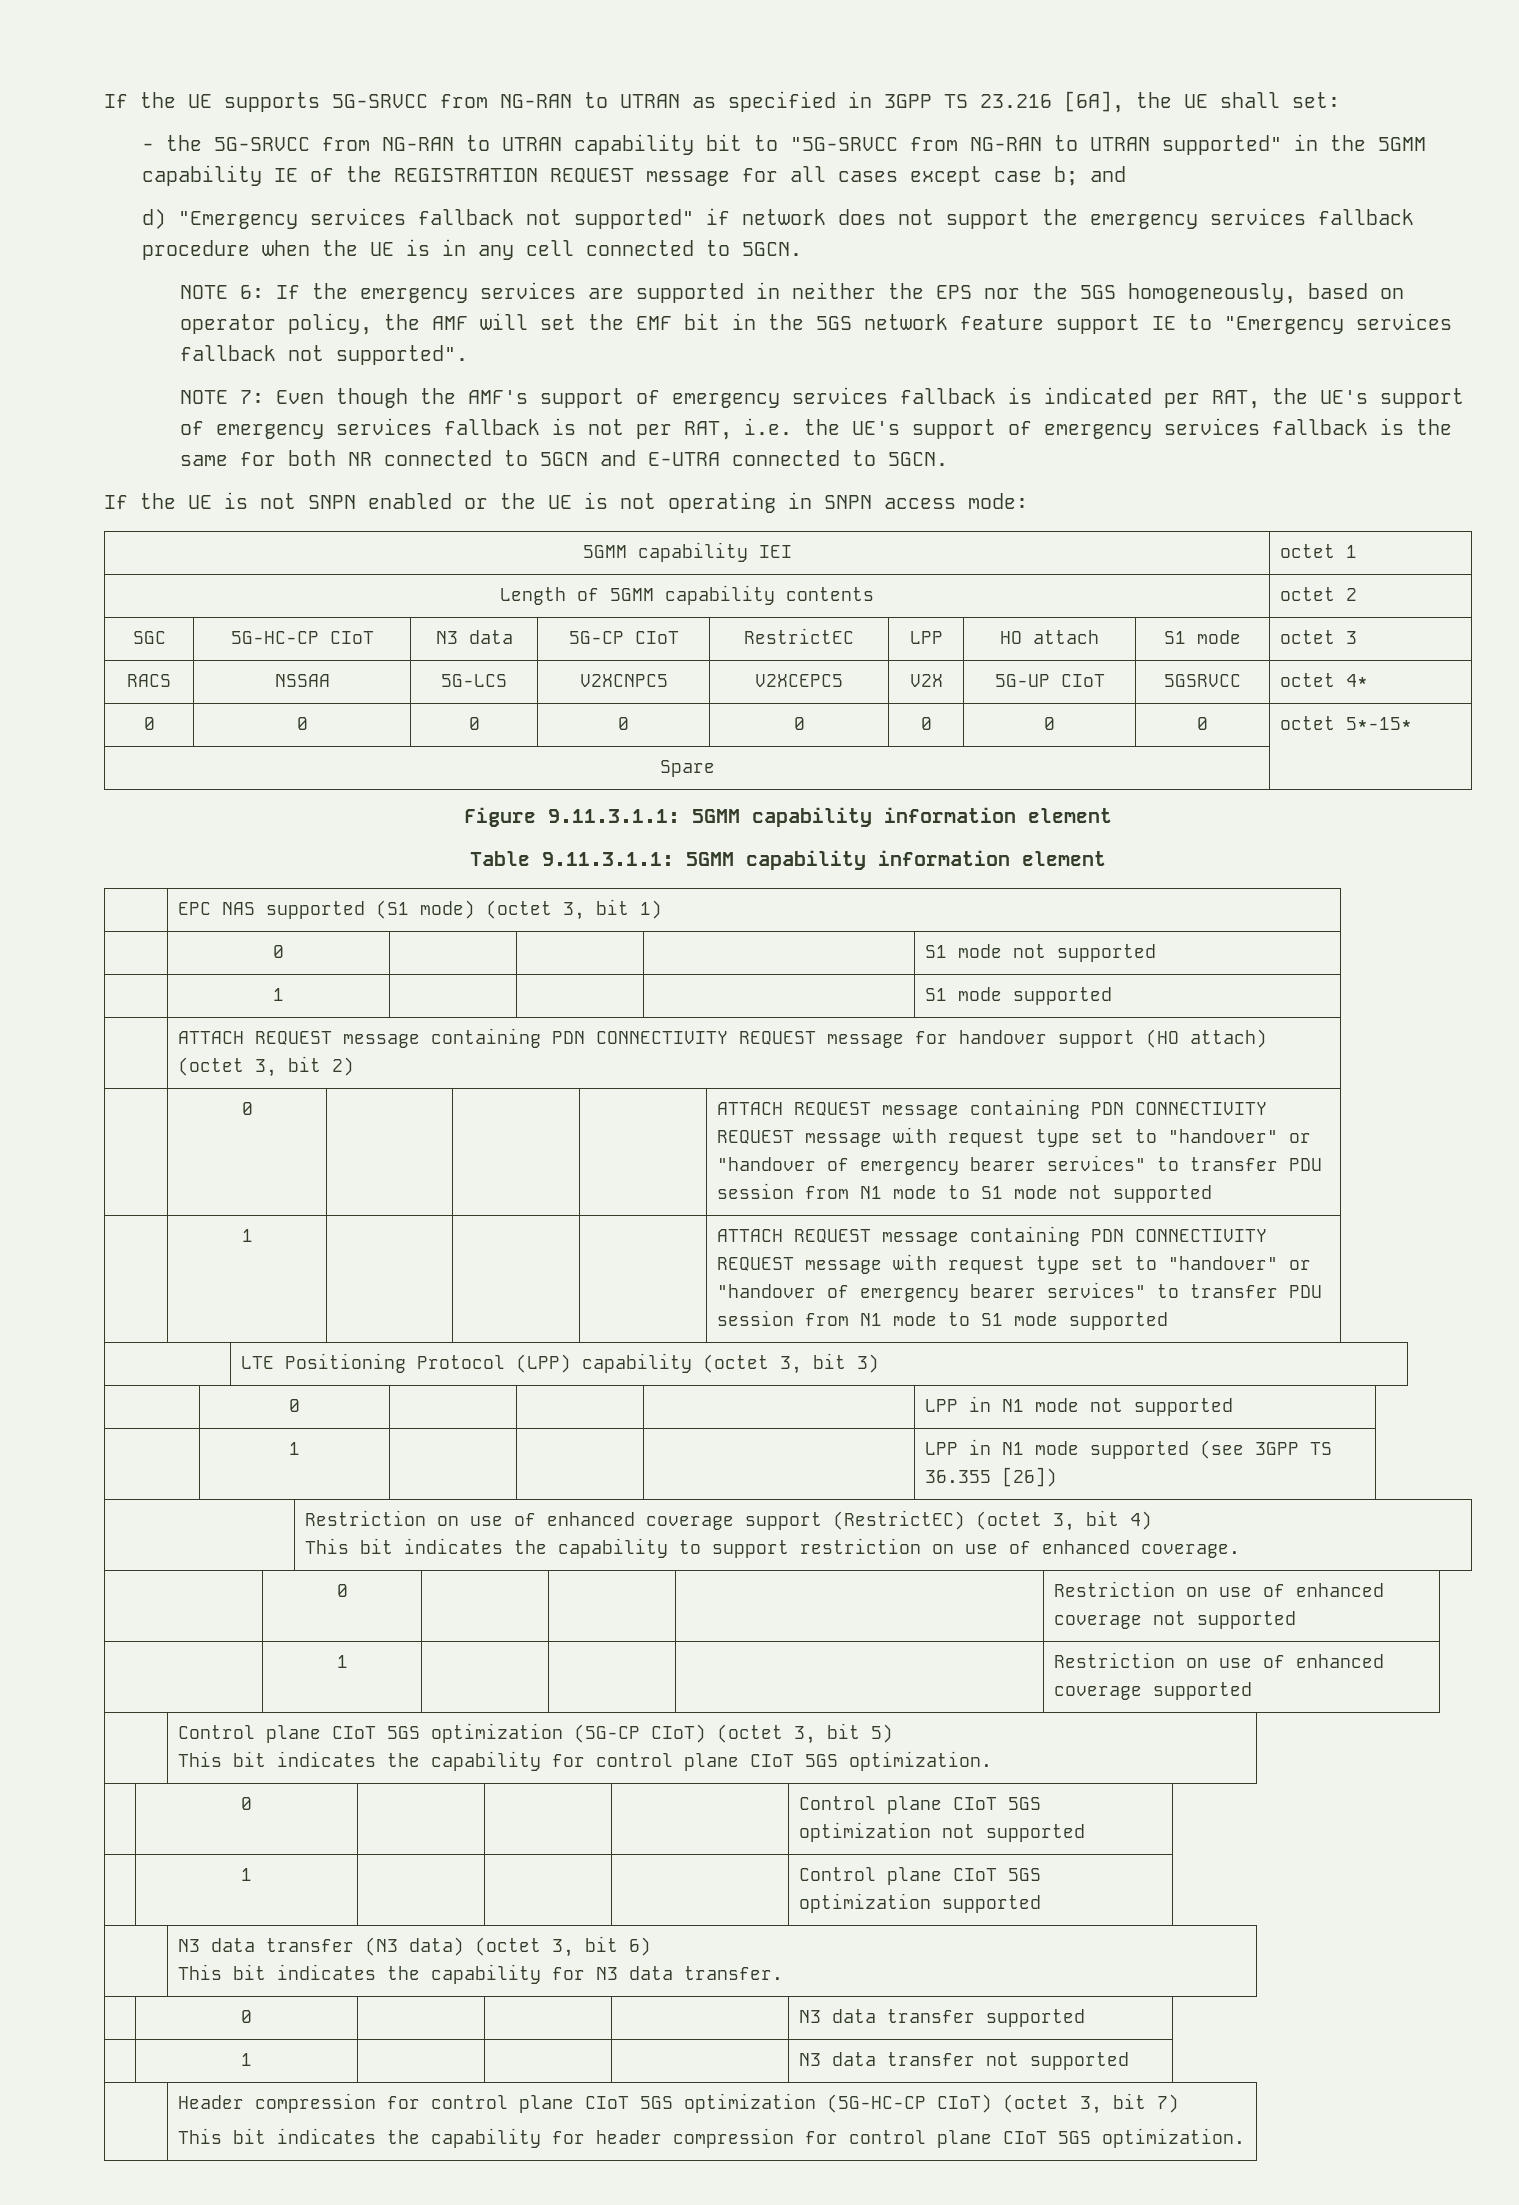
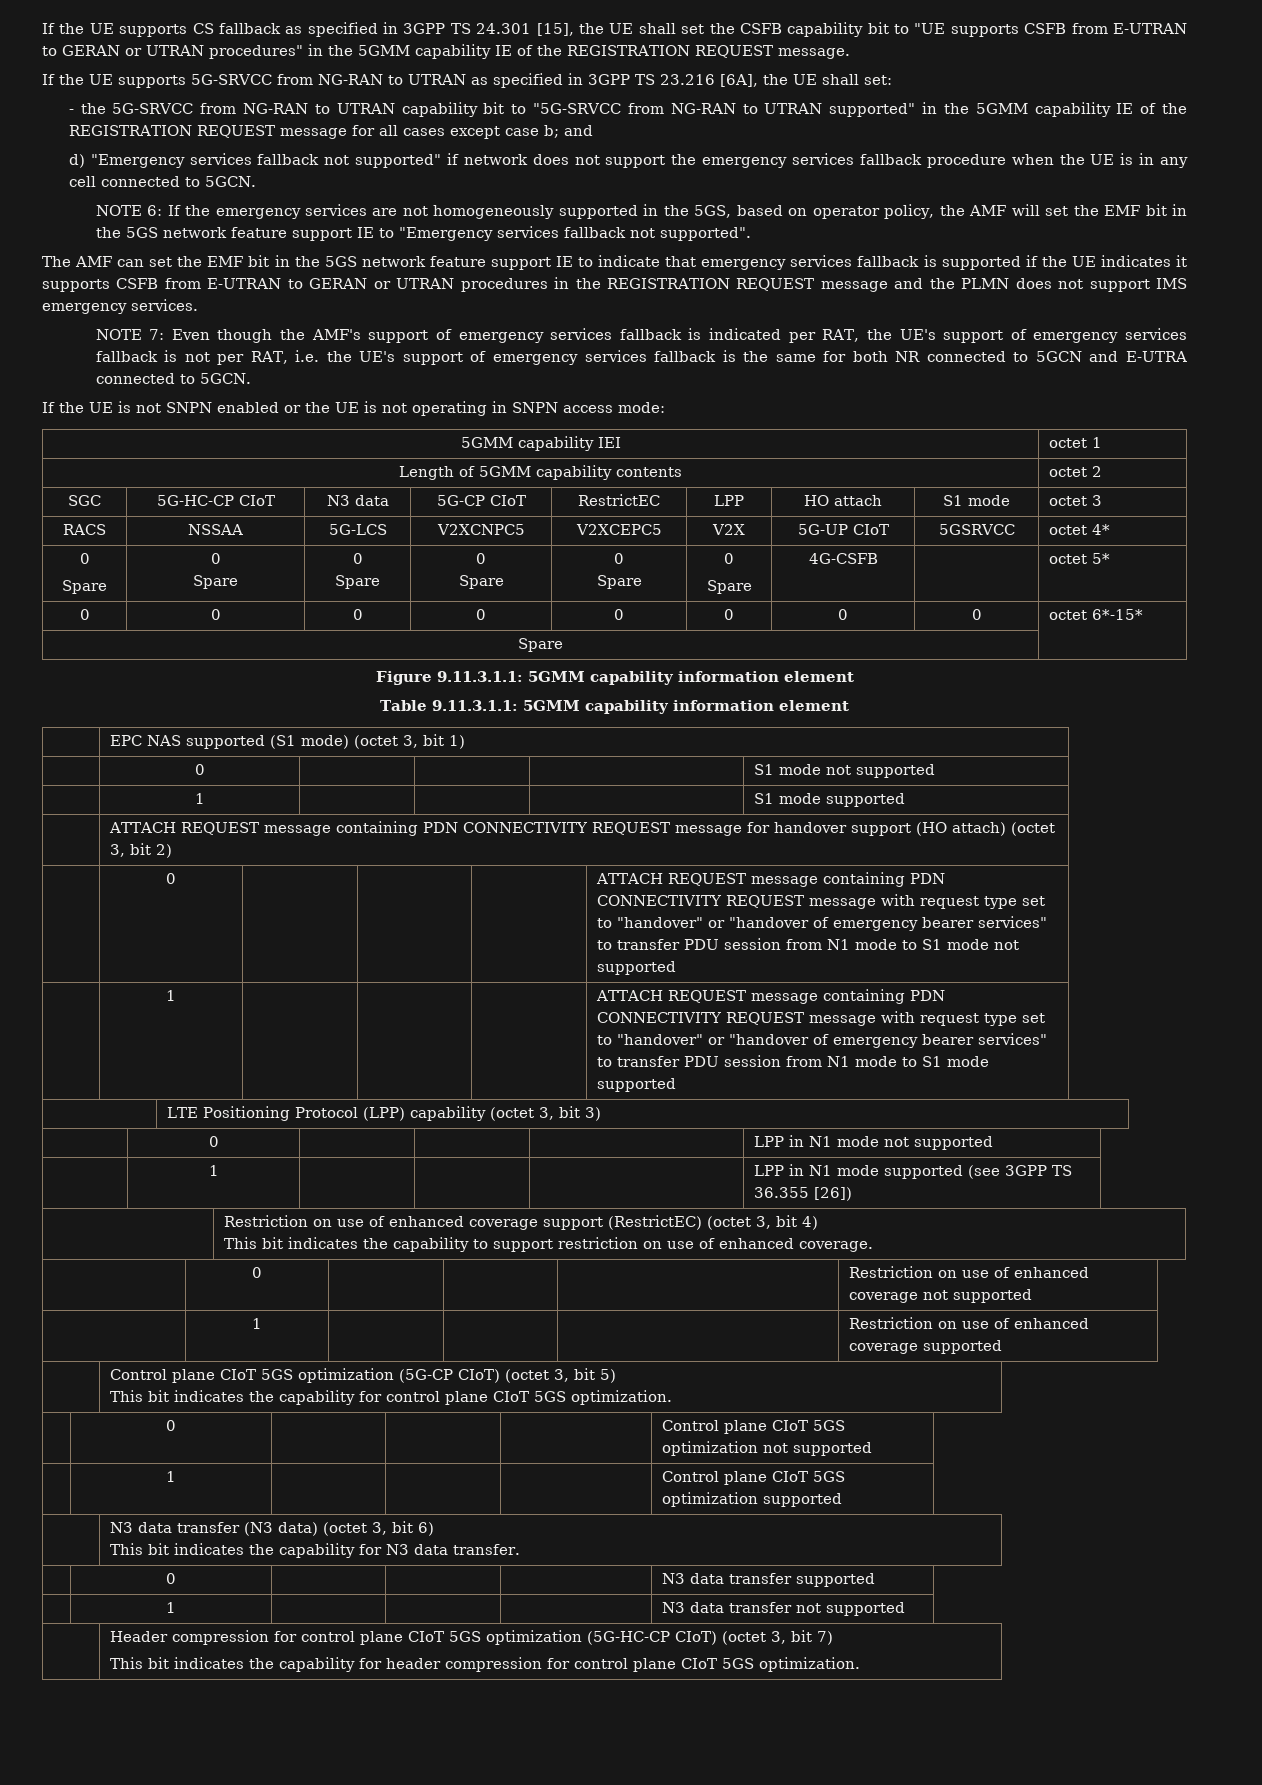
[104,92,320,112] If the UE supports -> [42,22,1187,37] [42,44,850,59] [42,74,186,88] If the UE supports CS fallback as specified in 3GPP TS 24.301 [15], the UE shall set the CSFB capability bit to "UE supports CSFB from E-UTRAN to GERAN or UTRAN procedures" in the 5GMM capability IE of the REGISTRATION REQUEST message. // If the UE supports
[635,282,1296,304] supported in neither the EPS nor the 5GS homogeneously, -> [402,204,732,219] not homogeneously supported in the 5GS,
(468, 355) none -> [42,255,1188,270] [42,277,1188,292] [42,299,198,314] // The AMF can set the EMF bit in the 5GS network feature support IE to indicate that emergency services fallback is supported if the UE indicates it supports CSFB from E-UTRAN to GERAN or UTRAN procedures in the REGISTRATION REQUEST message and the PLMN does not support IMS emergency services.
(155, 723) none -> [62,580,107,594] [210,553,221,564] [193,575,238,589] [352,553,363,564] [335,575,380,589] [476,553,486,564] [458,575,504,589] [614,553,624,564] [596,575,642,589] [724,553,734,564] [706,580,752,594] [808,553,878,564] [1048,553,1110,564] [79,609,90,620] // Spare | 0 // Spare | 0 // Spare | 0 // Spare | 0 // Spare | 0 // Spare | 4G-CSFB | | octet 5* // 0
[1345,717,1412,730] 5*-15* -> [1091,609,1143,620] 6*-15*

